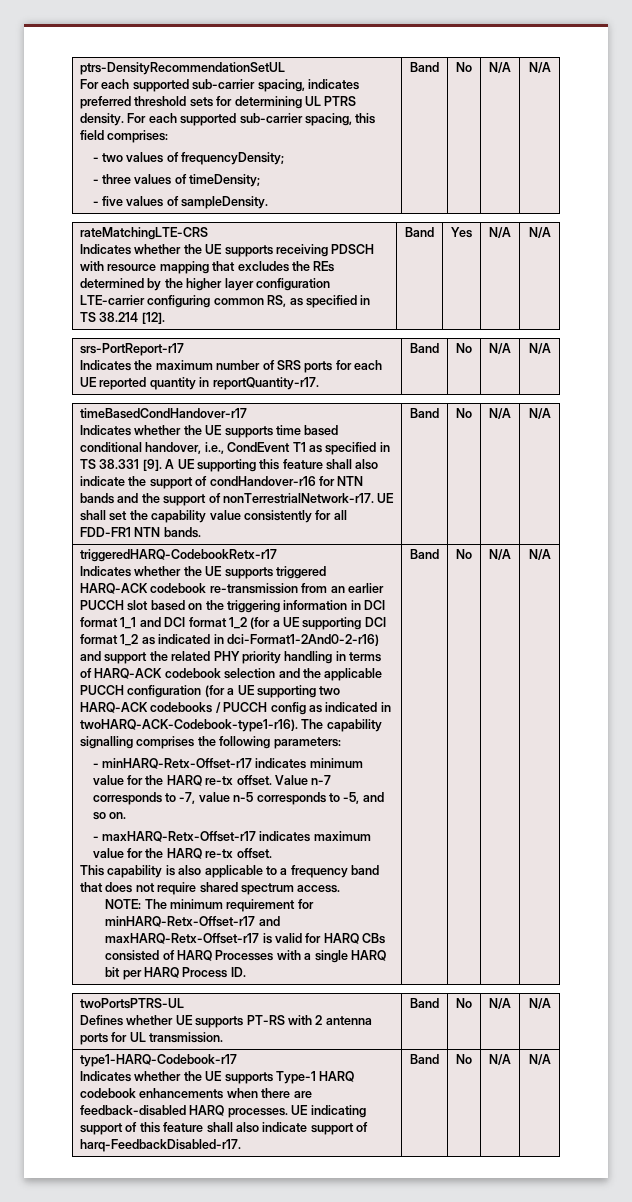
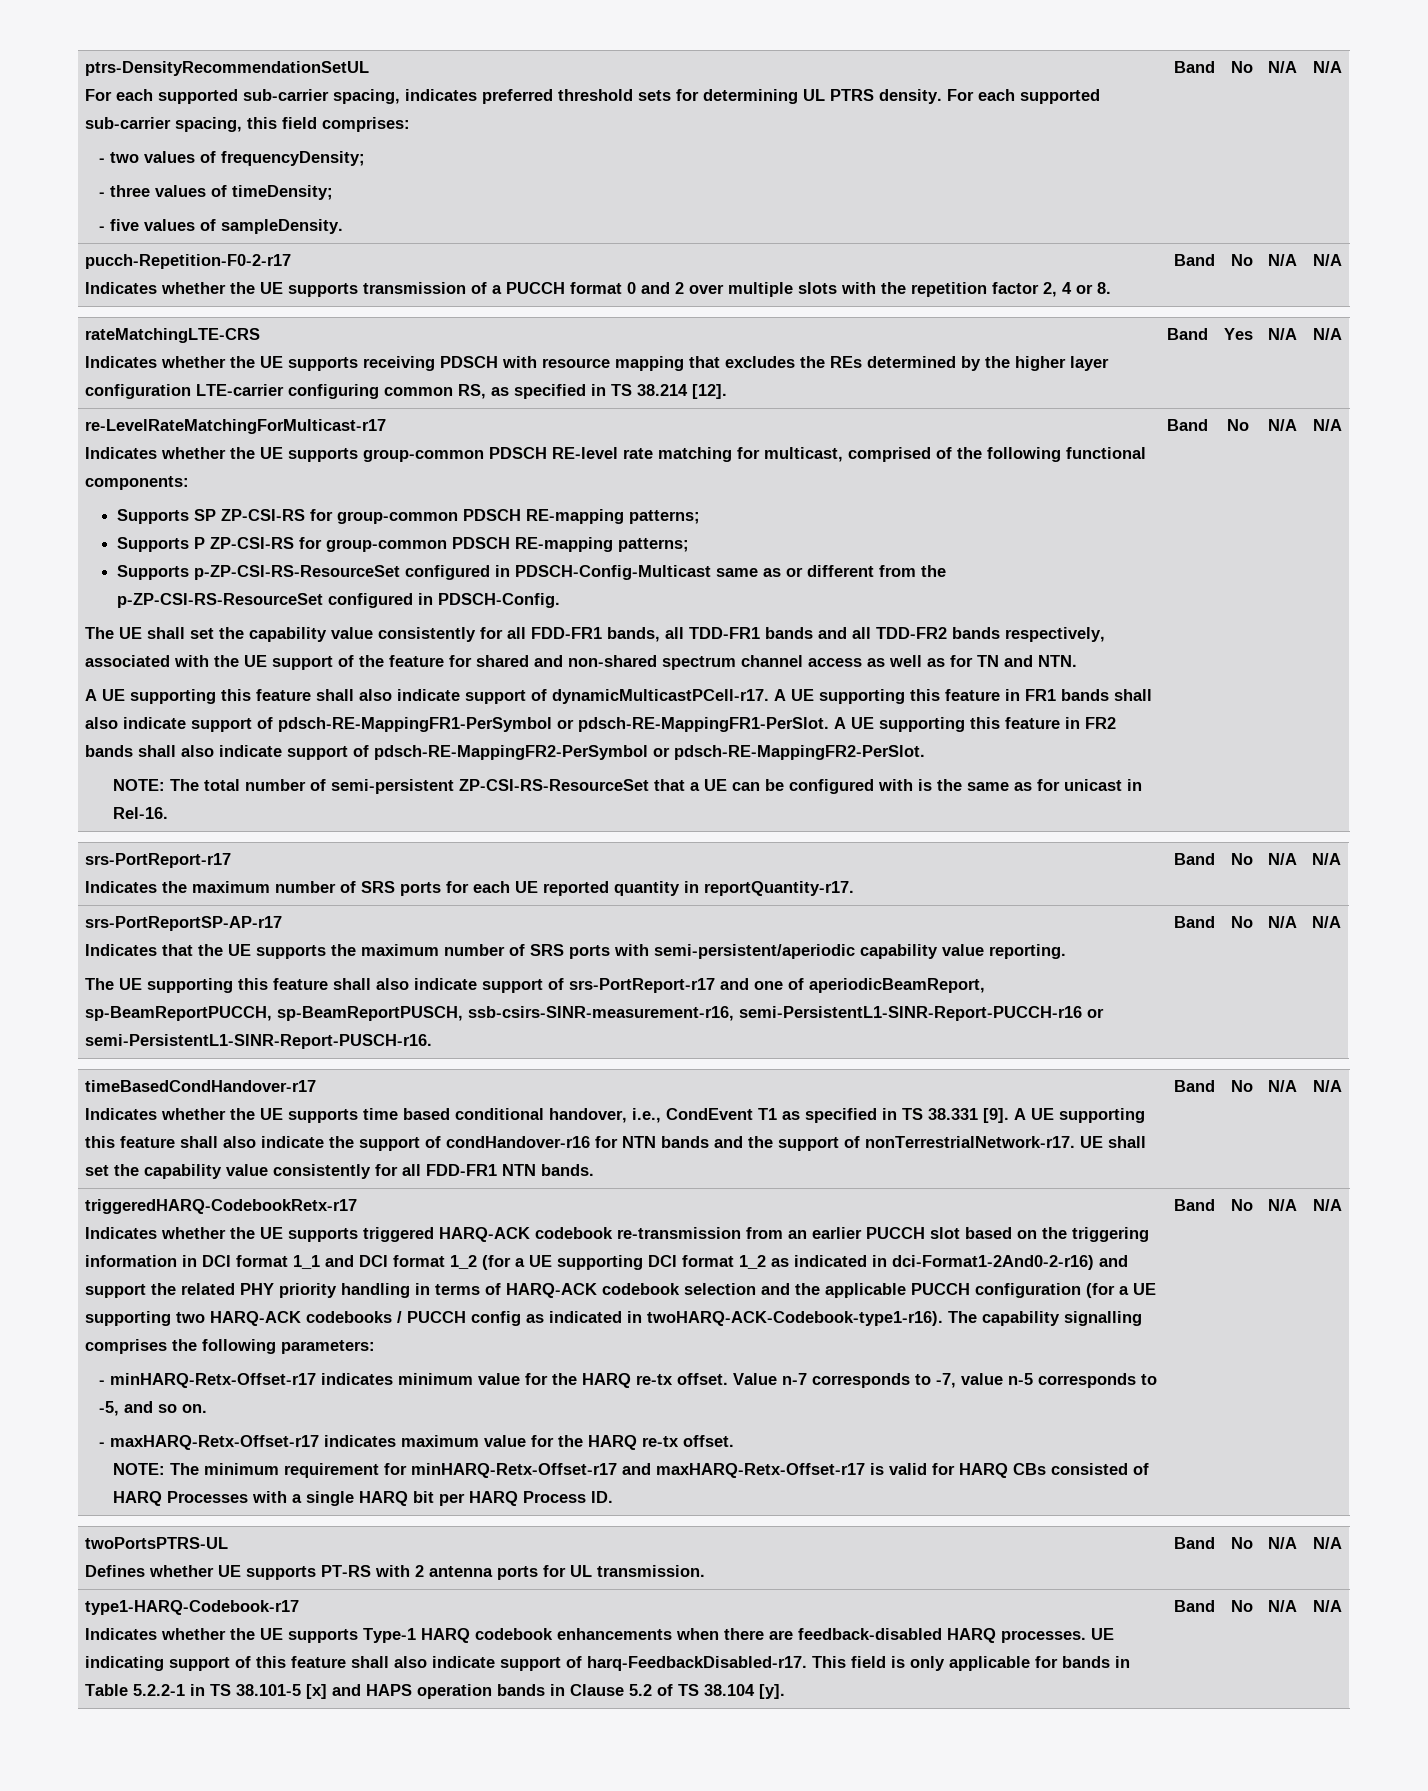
(551, 67) none -> [85,254,292,269] [85,282,1112,297] [1174,254,1215,266] [1230,254,1253,266] [1268,254,1297,266] [1312,254,1342,266] // pucch-Repetition-F0-2-r17 // Indicates whether the UE supports transmission of a PUCCH format 0 and 2 over multiple slots with the repetition factor 2, 4 or 8. | Band | No | N/A | N/A
(551, 232) none -> [85,419,387,434] [85,447,1147,462] [85,476,190,490] [117,509,701,524] [117,537,690,552] [117,565,947,580] [117,593,561,608] [85,627,1106,642] [85,655,1078,670] [85,689,1153,704] [85,717,1117,732] [85,745,926,760] [113,779,1143,794] [113,807,169,819] [1167,419,1208,431] [1227,419,1249,431] [1268,419,1297,431] [1312,419,1342,431] // re-LevelRateMatchingForMulticast-r17 // Indicates whether the UE supports group-common PDSCH RE-level rate matching for multicast, comprised of the following functional components: // Supports SP ZP-CSI-RS for group-common PDSCH RE-mapping patterns; // Supports P ZP-CSI-RS for group-common PDSCH RE-mapping patterns; // Supports p-ZP-CSI-RS-ResourceSet configured in PDSCH-Config-Multicast same as or different from the p-ZP-CSI-RS-ResourceSet configured in PDSCH-Config. // The UE shall set the capability value consistently for all FDD-FR1 bands, all TDD-FR1 bands and all TDD-FR2 bands respectively, associated with the UE support of the feature for shared and non-shared spectrum channel access as well as for TN and NTN. // A UE supporting this feature shall also indicate support of dynamicMulticastPCell-r17. A UE supporting this feature in FR1 bands shall also indicate support of pdsch-RE-MappingFR1-PerSymbol or pdsch-RE-MappingFR1-PerSlot. A UE supporting this feature in FR2 bands shall also indicate support of pdsch-RE-MappingFR2-PerSymbol or pdsch-RE-MappingFR2-PerSlot. // NOTE: The total number of semi-persistent ZP-CSI-RS-ResourceSet that a UE can be configured with is the same as for unicast in Rel-16. | Band | No | N/A | N/A
(551, 348) none -> [85,916,283,931] [85,944,1067,959] [85,978,986,993] [85,1006,1105,1021] [85,1034,433,1049] [1174,916,1215,928] [1230,916,1253,928] [1268,916,1297,928] [1312,916,1341,928] // srs-PortReportSP-AP-r17 // Indicates that the UE supports the maximum number of SRS ports with semi-persistent/aperiodic capability value reporting. // The UE supporting this feature shall also indicate support of srs-PortReport-r17 and one of aperiodicBeamReport, sp-BeamReportPUCCH, sp-BeamReportPUSCH, ssb-csirs-SINR-measurement-r16, semi-PersistentL1-SINR-Report-PUCCH-r16 or semi-PersistentL1-SINR-Report-PUSCH-r16. | Band | No | N/A | N/A
[80,865,380,878] [80,882,341,895] // This capability is also applicable to a frequency band that does not require shared spectrum access. -> (735, 1441) none
(242, 1145) none -> [812,1656,1131,1671] [85,1684,786,1699] This field is only applicable for bands in Table 5.2.2-1 in TS 38.101-5 [x] and HAPS operation bands in Clause 5.2 of TS 38.104 [y].

